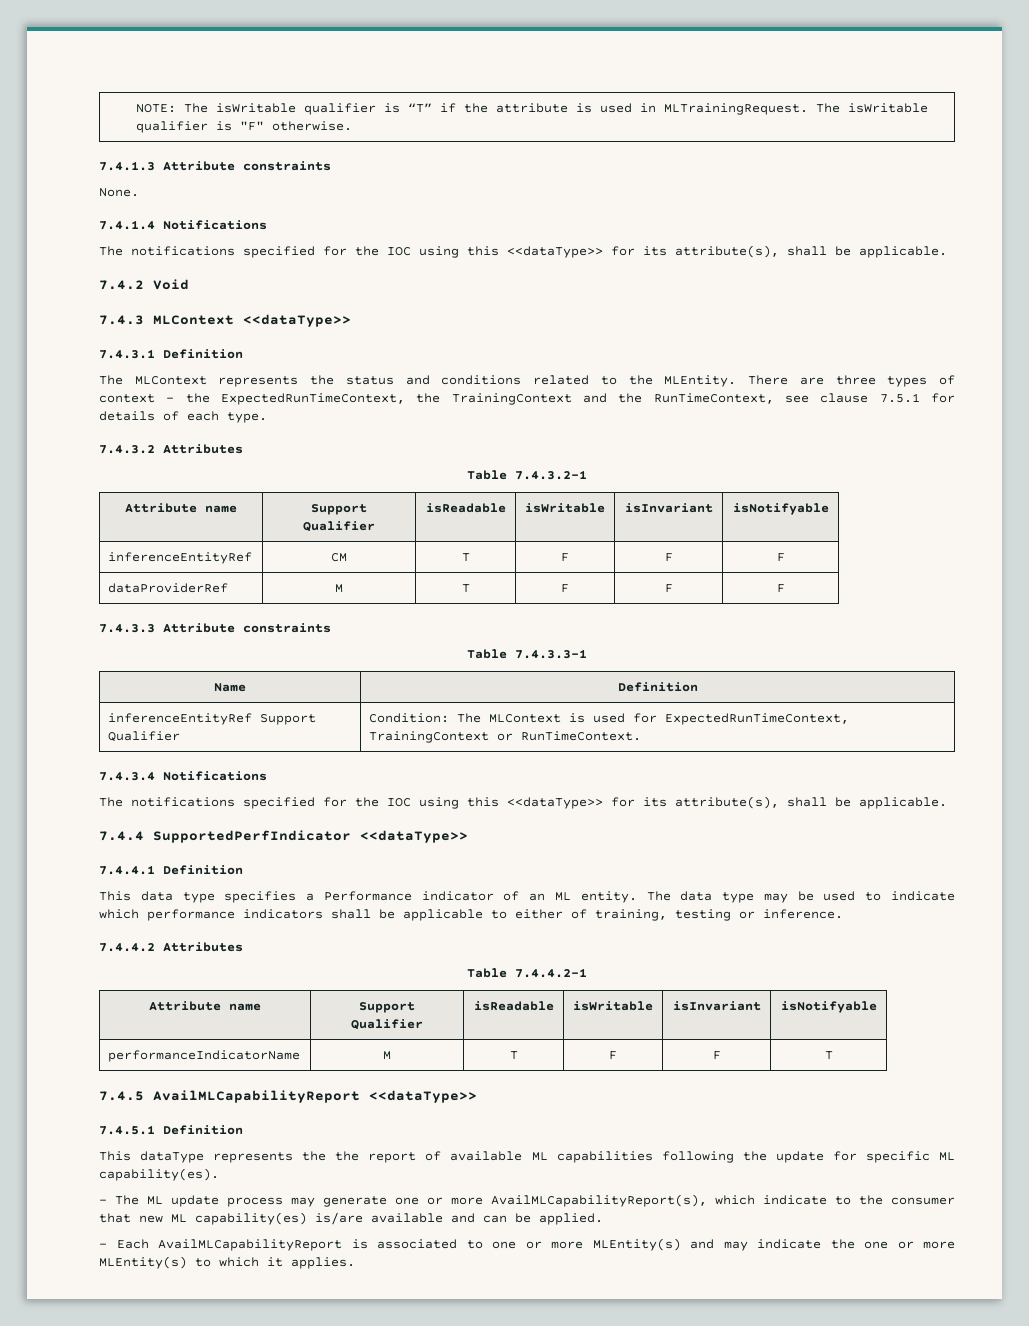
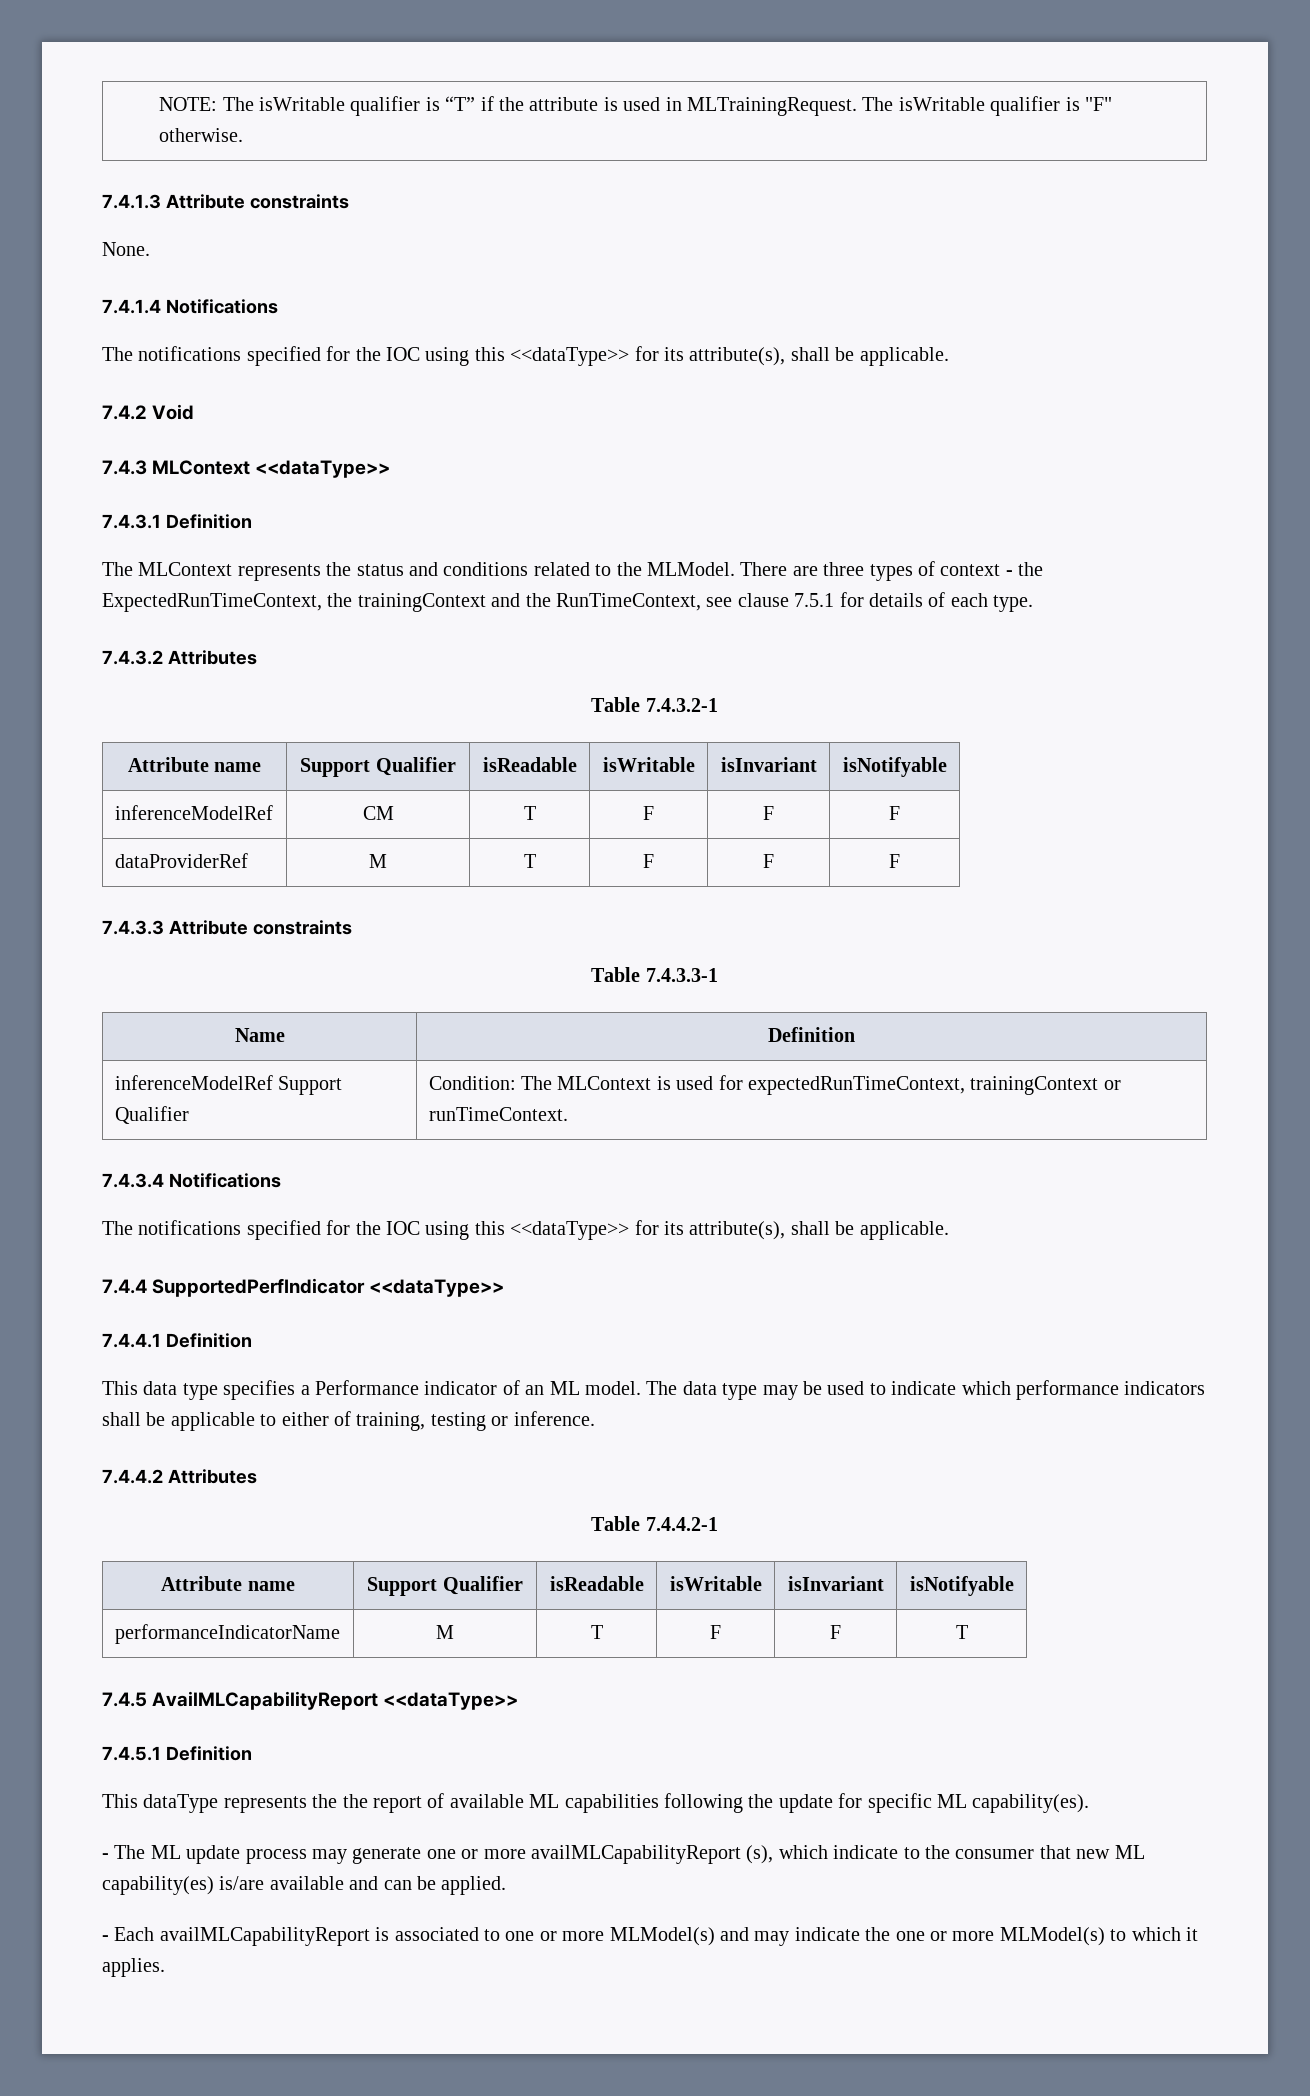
[664,375,737,387] MLEntity. -> [646,562,735,576] MLModel.
[451,393,572,405] TrainingContext -> [357,593,486,612] trainingContext
[108,552,253,564] inferenceEntityRef -> [114,805,273,820] inferenceModelRef
[108,713,253,725] inferenceEntityRef -> [114,1075,273,1090] inferenceModelRef
[665,713,850,725] [369,731,642,743] ExpectedRunTimeContext, TrainingContext or RunTimeContext. -> [747,1076,1121,1095] [428,1107,568,1121] expectedRunTimeContext, trainingContext or runTimeContext.
[580,891,637,903] entity. -> [584,1381,641,1395] model.
[491,1194,707,1207] AvailMLCapabilityReport(s), -> [530,1845,774,1864] availMLCapabilityReport (s),
[158,1239,342,1251] AvailMLCapabilityReport -> [159,1927,370,1946] availMLCapabilityReport
[592,1238,681,1251] MLEntity(s) -> [609,1927,715,1946] MLModel(s)
[99,1256,187,1269] MLEntity(s) -> [999,1927,1105,1946] MLModel(s)

